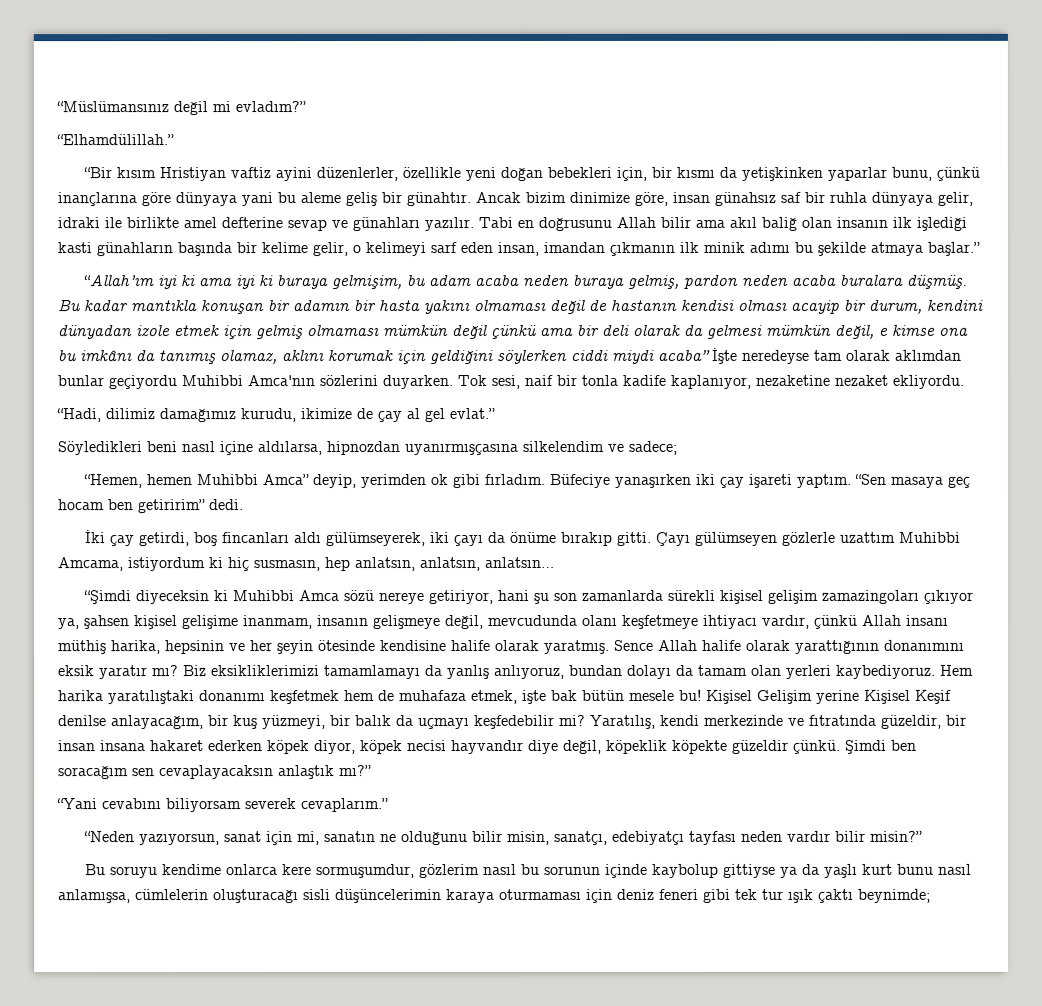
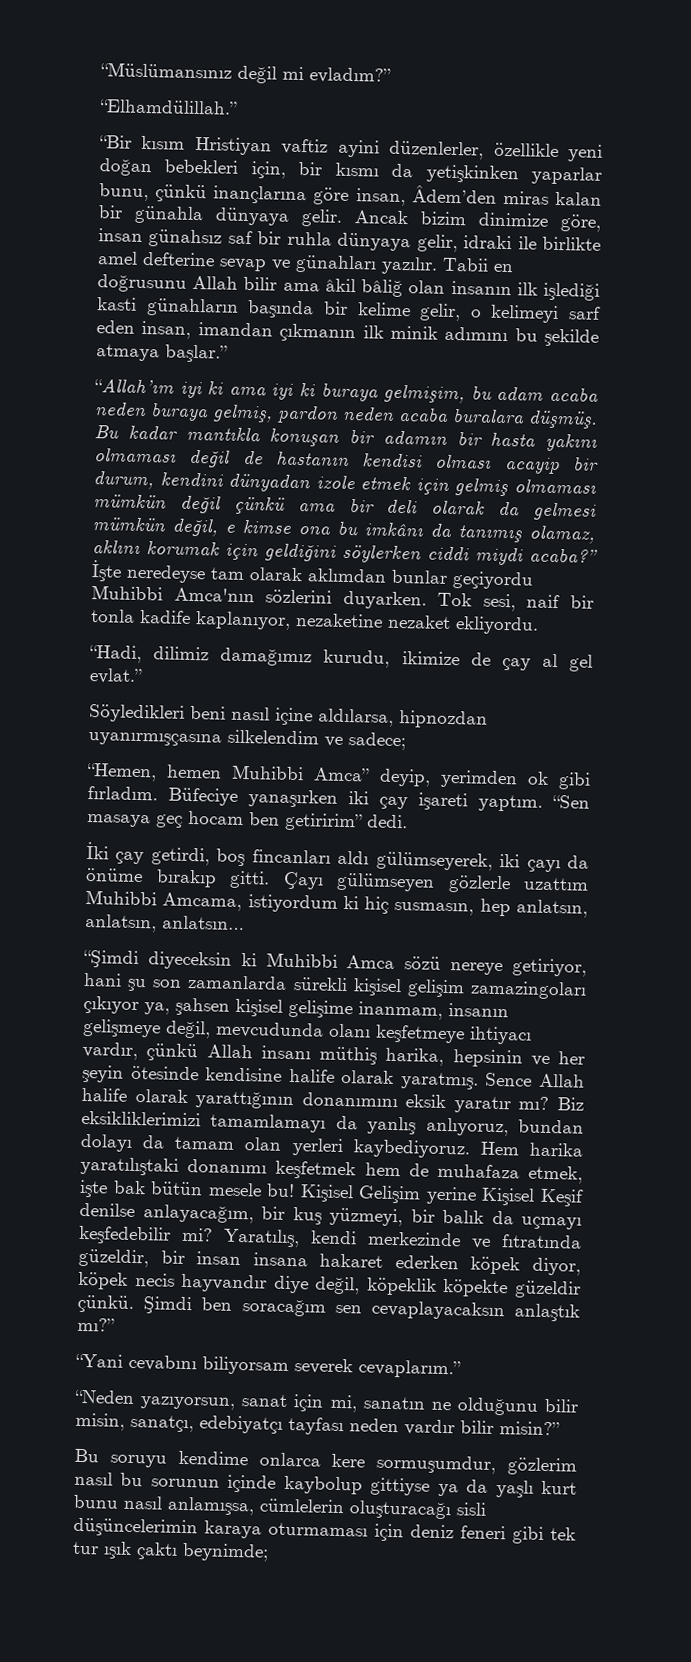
[175,192,471,207] dünyaya yani bu aleme geliş bir günahtır. -> [355,184,602,207] [98,205,343,227] insan, Âdem’den miras kalan bir günahla dünyaya gelir.
[478,217,513,229] Tabi -> [442,257,489,272] Tabii
[729,216,797,231] akıl baliğ -> [324,278,404,298] âkil bâliğ
[749,241,790,253] adımı -> [444,326,509,342] adımını
[657,349,710,361] acaba” -> [529,547,598,563] acaba?”
[407,740,447,752] necisi -> [134,1272,175,1287] necis

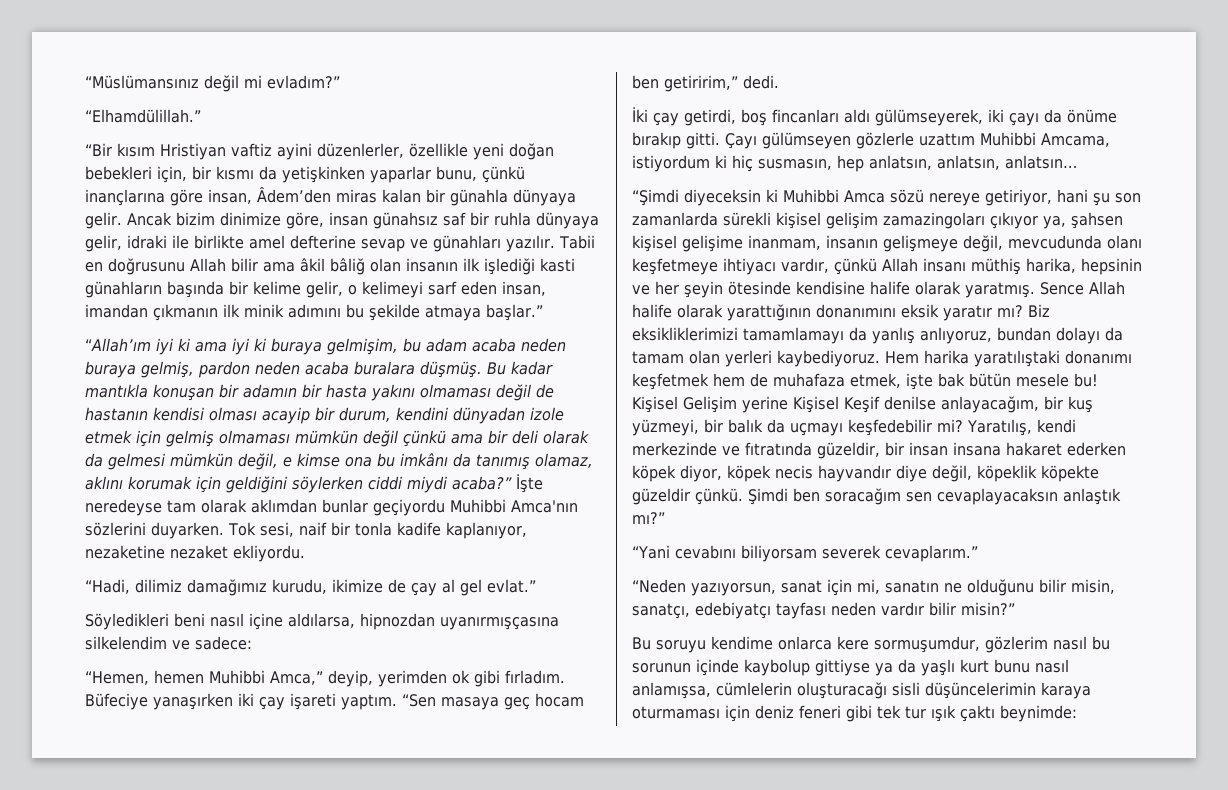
[348,732,406,751] sadece; -> [195,636,252,650] sadece:
[313,767,371,782] Amca” -> [270,671,323,685] Amca,”
[285,812,363,832] getiririm” -> [664,75,738,92] getiririm,”
[182,1542,269,1562] beynimde; -> [1000,705,1077,722] beynimde:

